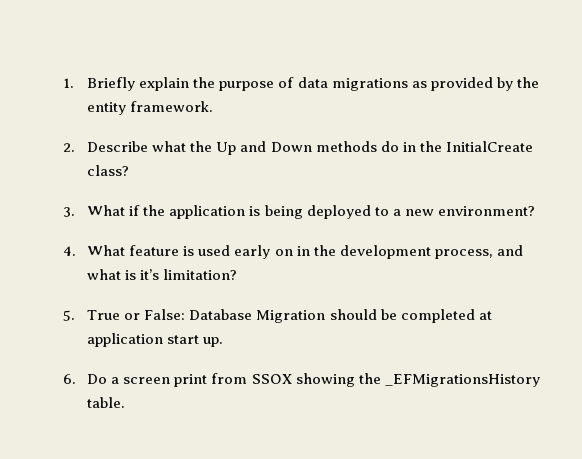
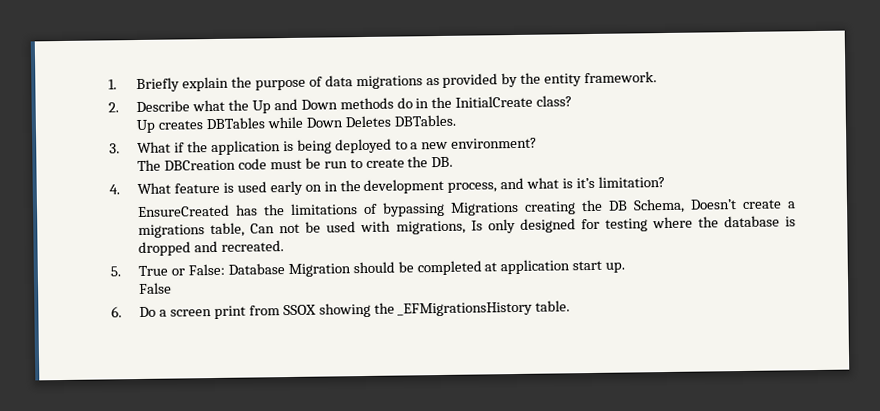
(130, 170) none -> [136,114,456,134] // Up creates DBTables while Down Deletes DBTables.
(535, 211) none -> [137,156,454,172] // The DBCreation code must be run to create the DB.
(238, 274) none -> [137,198,797,218] [138,215,797,239] [138,240,284,257] // EnsureCreated has the limitations of bypassing Migrations creating the DB Schema, Doesn’t create a migrations table, Can not be used with migrations, Is only designed for testing where the database is dropped and recreated.
(224, 342) none -> [139,282,173,294] // False

